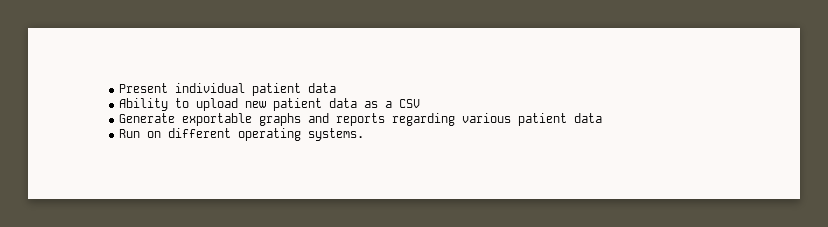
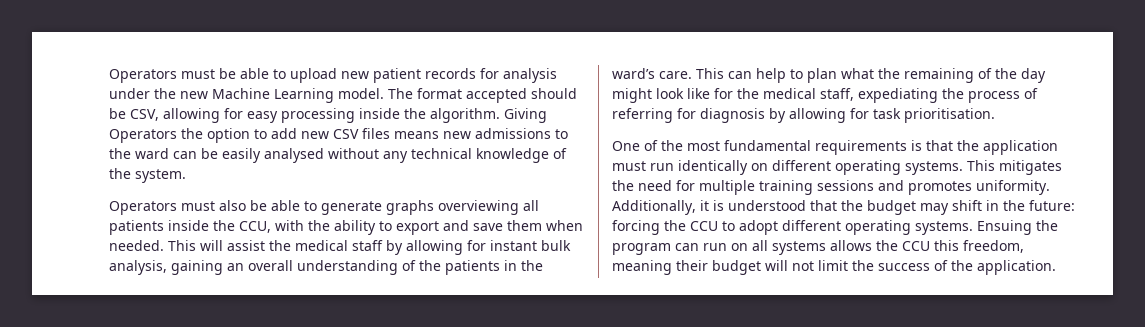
[119,83,337,96] [119,98,421,111] [119,113,603,126] [119,128,365,141] Present individual patient data // Ability to upload new patient data as a CSV // Generate exportable graphs and reports regarding various patient data // Run on different operating systems. -> [109,68,557,83] [109,88,577,103] [109,108,547,123] [109,128,568,143] [109,148,567,163] [109,168,186,183] [109,200,539,215] [109,220,583,235] [109,240,571,255] [109,260,543,275] [612,68,1046,83] [612,88,1038,103] [612,108,995,123] [612,140,1058,155] [612,160,1062,175] [612,180,1050,195] [612,200,1075,215] [612,220,1058,235] [612,240,1024,255] [612,260,1056,275] Operators must be able to upload new patient records for analysis under the new Machine Learning model. The format accepted should be CSV, allowing for easy processing inside the algorithm. Giving Operators the option to add new CSV files means new admissions to the ward can be easily analysed without any technical knowledge of the system. // Operators must also be able to generate graphs overviewing all patients inside the CCU, with the ability to export and save them when needed. This will assist the medical staff by allowing for instant bulk analysis, gaining an overall understanding of the patients in the ward’s care. This can help to plan what the remaining of the day might look like for the medical staff, expediating the process of referring for diagnosis by allowing for task prioritisation. // One of the most fundamental requirements is that the application must run identically on different operating systems. This mitigates the need for multiple training sessions and promotes uniformity. Additionally, it is understood that the budget may shift in the future: forcing the CCU to adopt different operating systems. Ensuing the program can run on all systems allows the CCU this freedom, meaning their budget will not limit the success of the application.

